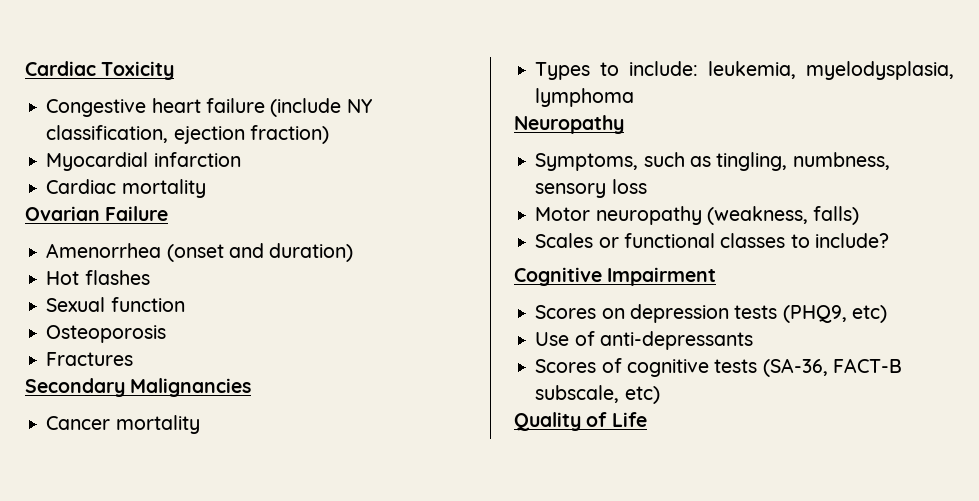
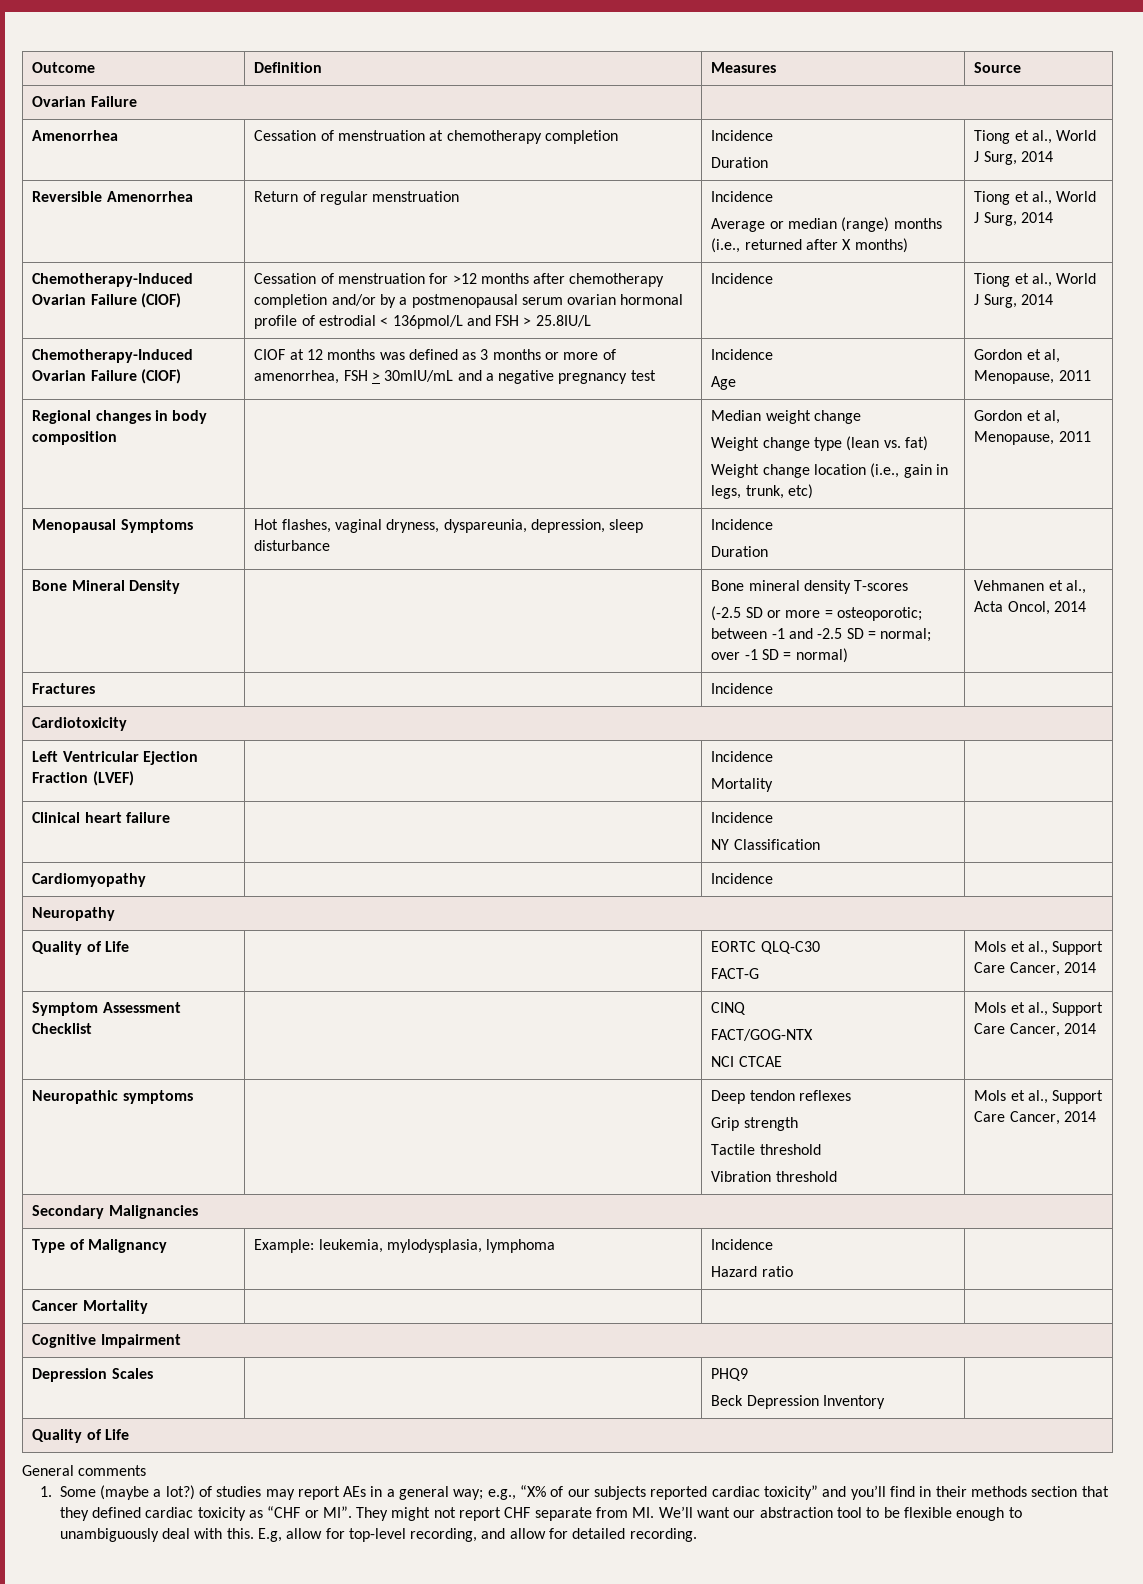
[25,61,175,80] [46,98,372,117] [46,125,329,144] [46,152,241,171] [46,179,206,198] [25,206,169,221] [46,243,354,262] [46,270,150,285] [46,297,185,312] [46,325,167,343] [46,352,134,366] [25,378,252,397] [46,415,200,434] [535,61,954,80] [535,88,635,107] [514,115,624,134] [535,152,890,171] [535,179,647,198] [535,206,860,225] [535,233,889,248] [514,267,717,286] [535,304,887,323] [535,331,753,350] [535,358,902,377] [535,385,660,404] [514,412,647,431] Cardiac Toxicity // Congestive heart failure (include NY classification, ejection fraction) // Myocardial infarction // Cardiac mortality // Ovarian Failure // Amenorrhea (onset and duration) // Hot flashes // Sexual function // Osteoporosis // Fractures // Secondary Malignancies // Cancer mortality // Types to include: leukemia, myelodysplasia, lymphoma // Neuropathy // Symptoms, such as tingling, numbness, sensory loss // Motor neuropathy (weakness, falls) // Scales or functional classes to include? // Cognitive Impairment // Scores on depression tests (PHQ9, etc) // Use of anti-depressants // Scores of cognitive tests (SA-36, FACT-B subscale, etc) // Quality of Life -> [32,62,96,73] [254,62,323,73] [711,62,777,73] [974,62,1022,73] [32,96,137,107] [32,130,119,141] [254,130,618,144] [711,130,774,141] [711,157,769,168] [974,130,1097,144] [974,151,1053,165] [32,191,193,202] [254,191,460,205] [711,191,774,202] [711,217,942,232] [711,238,908,253] [974,191,1097,205] [974,212,1053,226] [32,273,194,287] [32,293,181,308] [254,273,665,287] [254,294,684,308] [254,315,591,329] [711,273,774,284] [974,273,1097,287] [974,294,1053,308] [32,349,194,363] [32,369,181,384] [254,349,616,360] [254,370,656,384] [711,349,774,360] [711,376,737,390] [974,349,1060,363] [974,370,1091,384] [32,410,208,424] [32,431,118,445] [711,410,861,424] [711,436,928,451] [711,463,948,478] [711,484,813,499] [974,410,1060,424] [974,431,1091,445] [32,519,193,533] [254,519,644,533] [254,540,331,551] [711,519,774,530] [711,546,769,557] [32,580,180,594] [711,580,909,594] [711,606,922,621] [711,628,932,642] [711,648,848,663] [974,580,1086,594] [974,601,1086,615] [32,683,96,694] [711,683,774,694] [32,717,128,731] [32,751,198,765] [32,771,134,786] [711,751,774,762] [711,778,774,792] [32,812,170,823] [711,812,774,823] [711,839,820,850] [32,873,147,887] [711,873,774,884] [32,907,116,921] [32,941,129,955] [711,941,820,954] [711,968,760,979] [974,941,1104,955] [974,962,1096,976] [32,1002,181,1016] [32,1023,93,1034] [711,1002,747,1015] [711,1029,814,1041] [711,1056,782,1067] [974,1002,1104,1016] [974,1023,1096,1037] [32,1090,193,1104] [711,1090,851,1104] [711,1117,798,1131] [711,1144,821,1155] [711,1171,837,1182] [974,1090,1104,1104] [974,1111,1096,1125] [32,1205,198,1219] [32,1239,167,1253] [254,1239,556,1253] [711,1239,774,1250] [711,1266,793,1277] [32,1300,148,1314] [32,1334,181,1348] [32,1368,153,1382] [711,1368,749,1381] [711,1395,885,1409] [32,1429,129,1443] [22,1465,147,1476] [39,1485,1109,1500] [59,1506,1022,1521] [59,1528,697,1542] Outcome | Definition | Measures | Source // Ovarian Failure | // Amenorrhea | Cessation of menstruation at chemotherapy completion | Incidence // Duration | Tiong et al., World J Surg, 2014 // Reversible Amenorrhea | Return of regular menstruation | Incidence // Average or median (range) months (i.e., returned after X months) | Tiong et al., World J Surg, 2014 // Chemotherapy-Induced Ovarian Failure (CIOF) | Cessation of menstruation for >12 months after chemotherapy completion and/or by a postmenopausal serum ovarian hormonal profile of estrodial < 136pmol/L and FSH > 25.8IU/L | Incidence | Tiong et al., World J Surg, 2014 // Chemotherapy-Induced Ovarian Failure (CIOF) | CIOF at 12 months was defined as 3 months or more of amenorrhea, FSH > 30mIU/mL and a negative pregnancy test | Incidence // Age | Gordon et al, Menopause, 2011 // Regional changes in body composition | | Median weight change // Weight change type (lean vs. fat) // Weight change location (i.e., gain in legs, trunk, etc) | Gordon et al, Menopause, 2011 // Menopausal Symptoms | Hot flashes, vaginal dryness, dyspareunia, depression, sleep disturbance | Incidence // Duration | // Bone Mineral Density | | Bone mineral density T-scores // (-2.5 SD or more = osteoporotic; between -1 and -2.5 SD = normal; over -1 SD = normal) | Vehmanen et al., Acta Oncol, 2014 // Fractures | | Incidence | // Cardiotoxicity // Left Ventricular Ejection Fraction (LVEF) | | Incidence // Mortality | // Clinical heart failure | | Incidence // NY Classification | // Cardiomyopathy | | Incidence | // Neuropathy // Quality of Life | | EORTC QLQ-C30 // FACT-G | Mols et al., Support Care Cancer, 2014 // Symptom Assessment Checklist | | CINQ // FACT/GOG-NTX // NCI CTCAE | Mols et al., Support Care Cancer, 2014 // Neuropathic symptoms | | Deep tendon reflexes // Grip strength // Tactile threshold // Vibration threshold | Mols et al., Support Care Cancer, 2014 // Secondary Malignancies // Type of Malignancy | Example: leukemia, mylodysplasia, lymphoma | Incidence // Hazard ratio | // Cancer Mortality | | | // Cognitive Impairment // Depression Scales | | PHQ9 // Beck Depression Inventory | // Quality of Life // General comments // 1. Some (maybe a lot?) of studies may report AEs in a general way; e.g., “X% of our subjects reported cardiac toxicity” and you’ll find in their methods section that they defined cardiac toxicity as “CHF or MI”. They might not report CHF separate from MI. We’ll want our abstraction tool to be flexible enough to unambiguously deal with this. E.g, allow for top-level recording, and allow for detailed recording.

